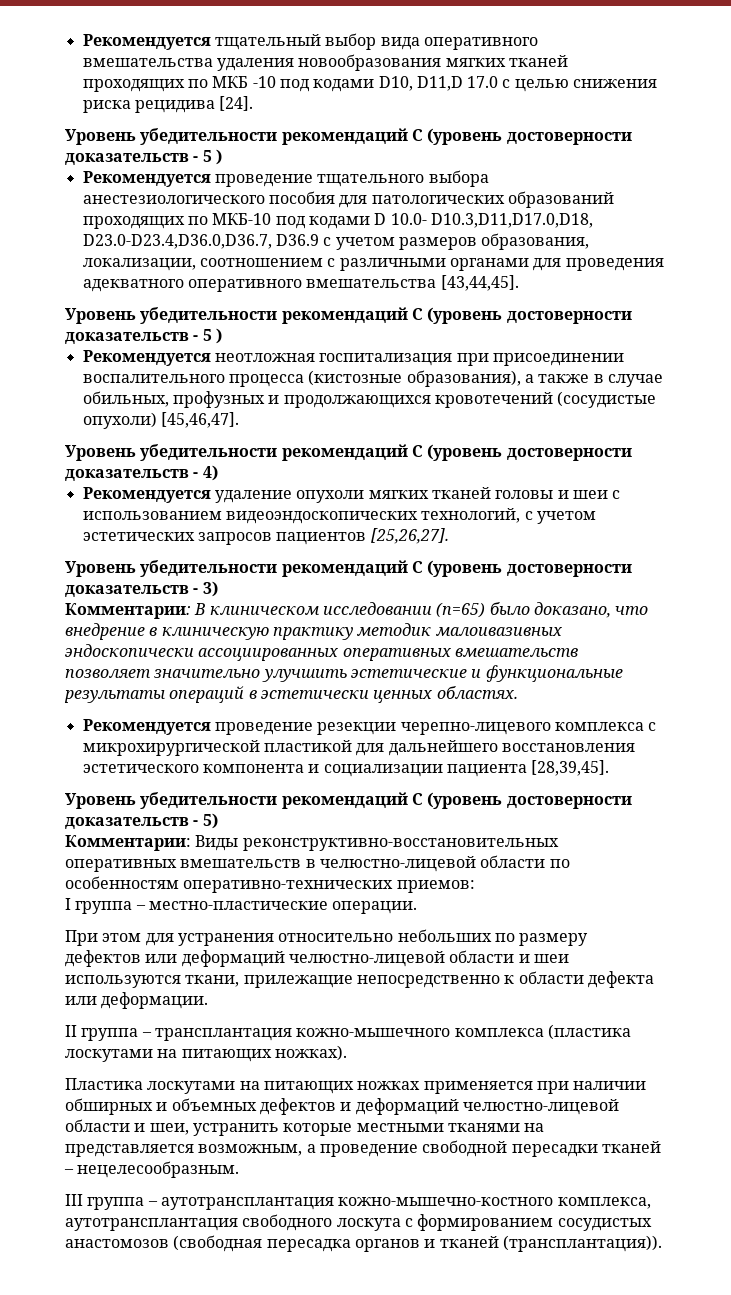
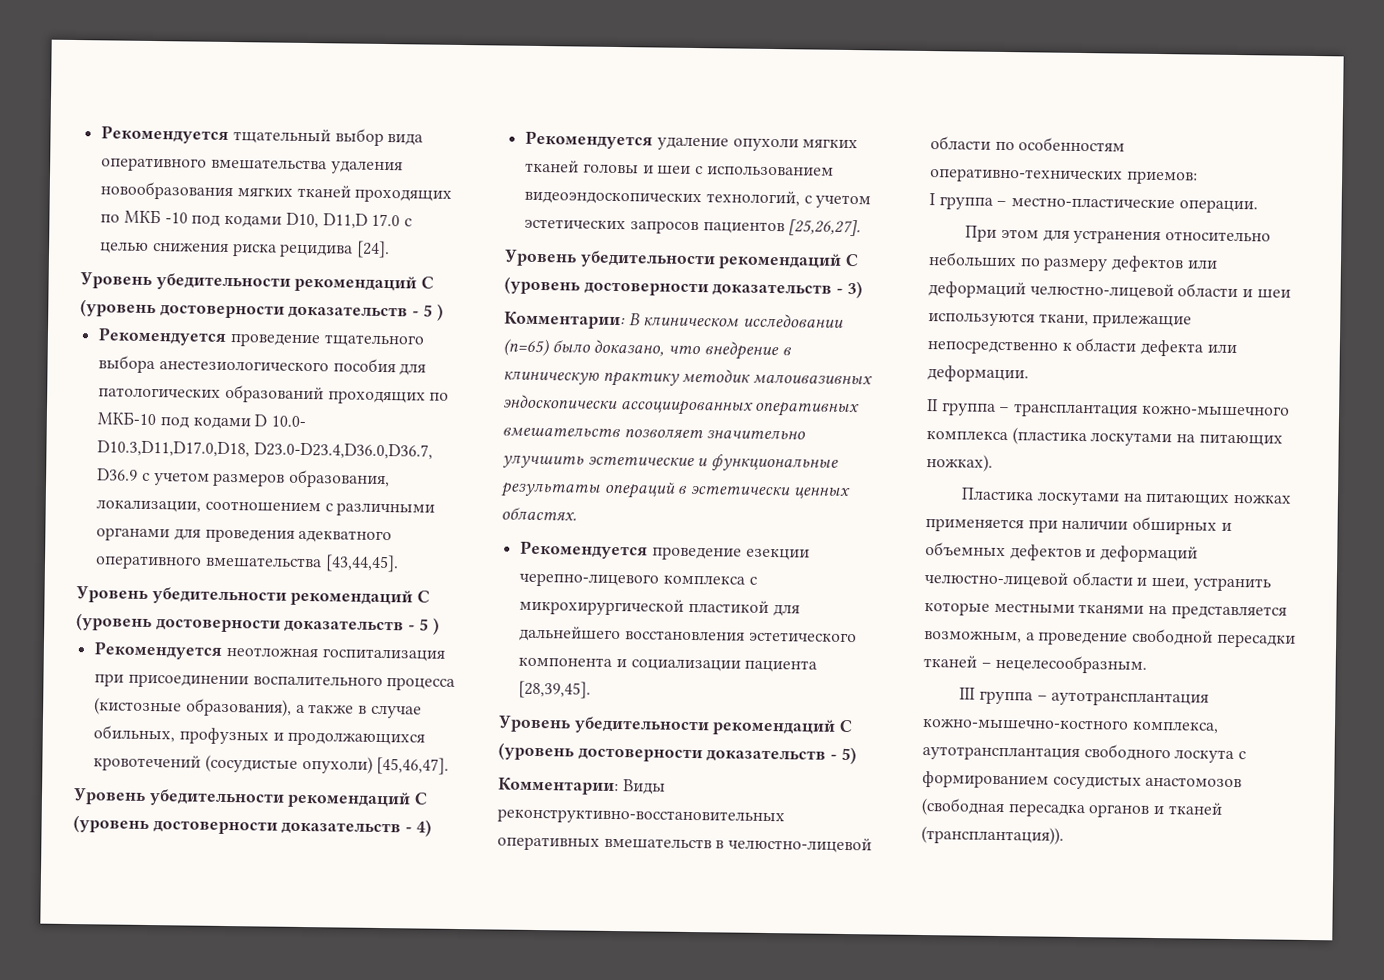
[317,722,397,735] резекции -> [745,548,810,561] езекции

